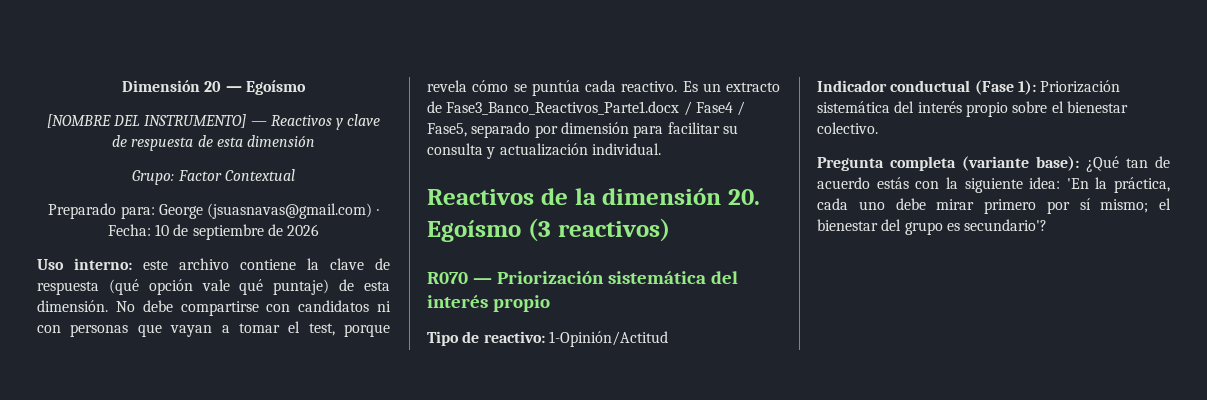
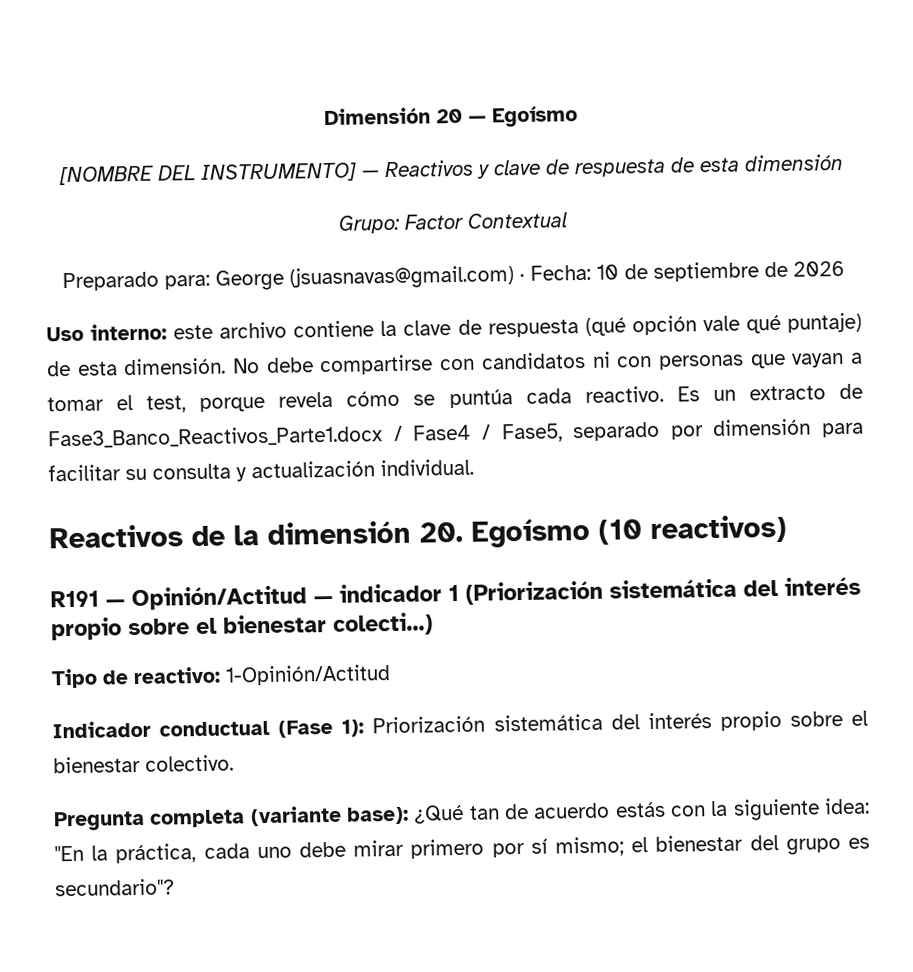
[527,218,551,242] (3 -> [598,519,642,545] (10
[427,271,738,284] [427,295,550,312] R070 — Priorización sistemática del interés propio -> [50,576,861,611] [51,612,433,641] R191 — Opinión/Actitud — indicador 1 (Priorización sistemática del interés propio sobre el bienestar colecti…)
[1066,178,1089,189] 'En -> [54,845,84,862] "En
[964,219,1048,231] secundario'? -> [55,878,175,897] secundario"?

